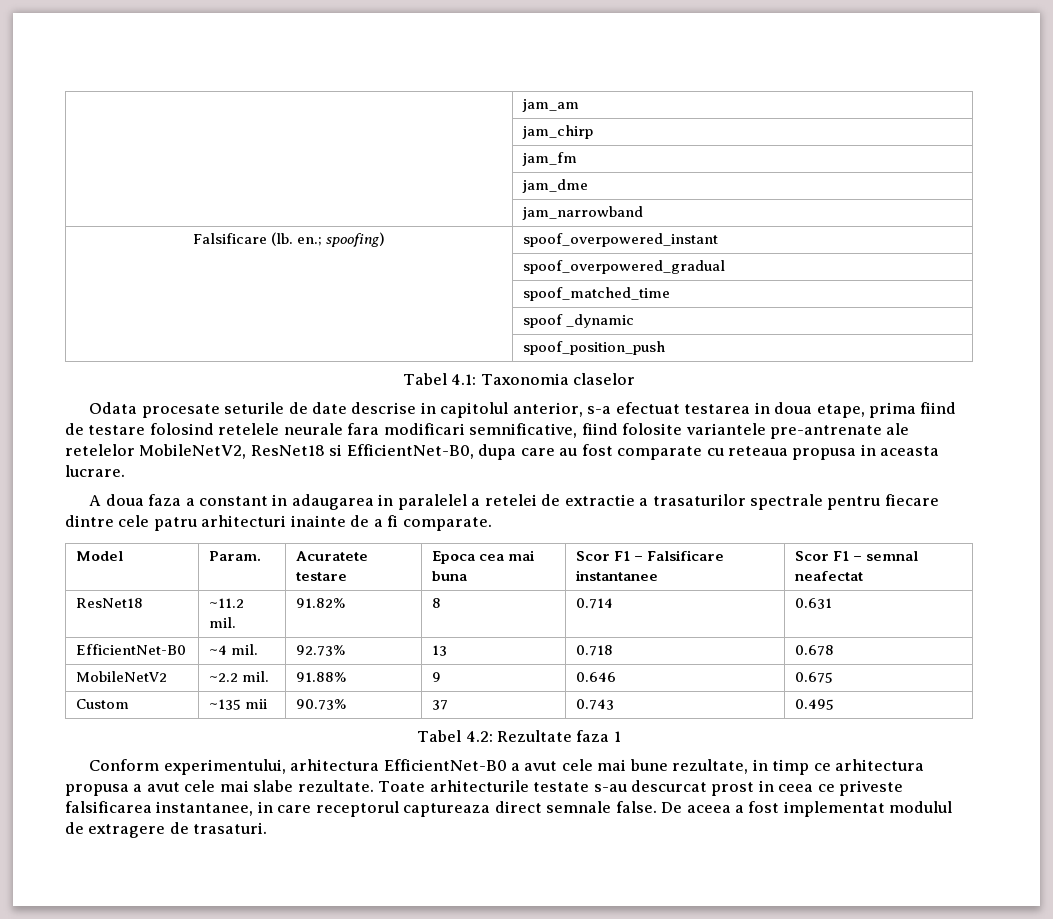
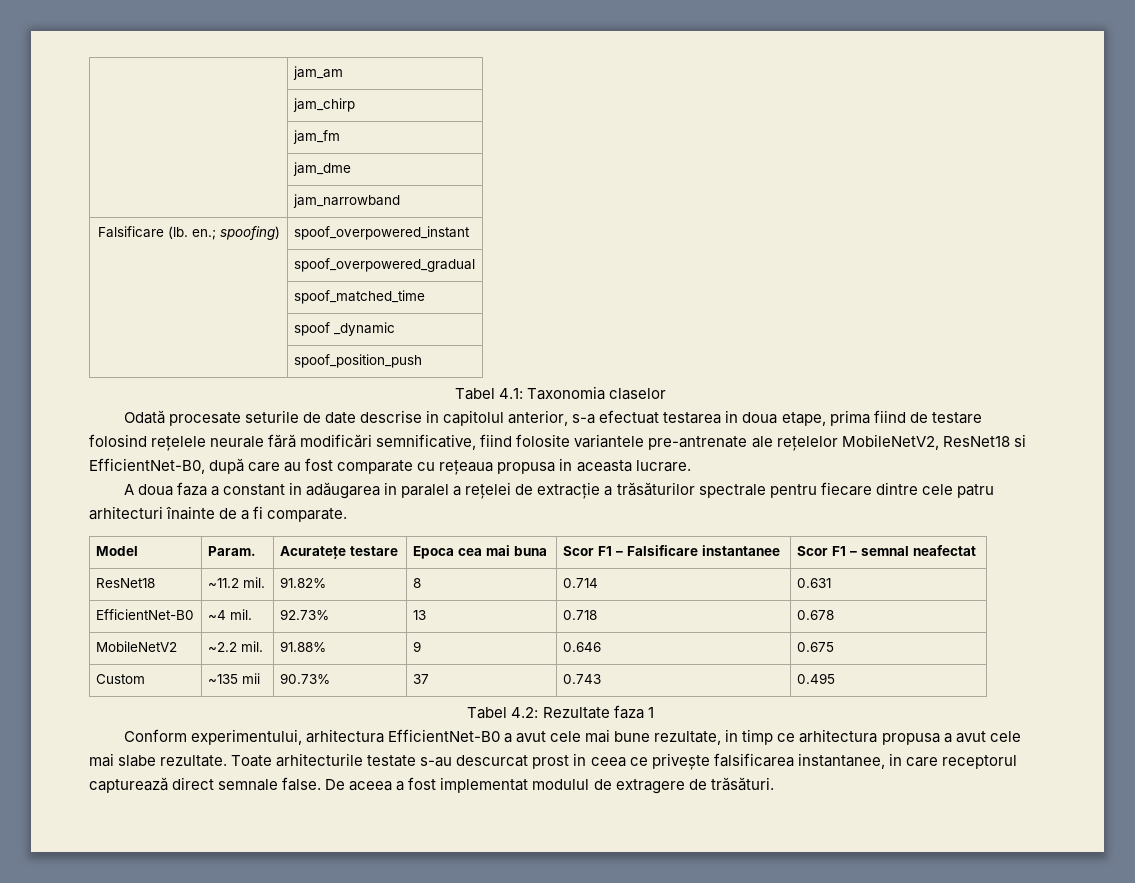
[89,402,138,414] Odata -> [123,410,165,424] Odată
[218,423,465,435] retelele neurale fara modificari -> [151,434,373,451] rețelele neurale fără modificări
[65,444,135,456] retelelor -> [776,436,838,451] rețelelor
[478,444,517,460] dupa -> [209,458,245,474] după
[728,446,789,456] reteaua -> [439,460,494,475] rețeaua
[291,494,746,510] adaugarea in paralelel a retelei de extractie a trasaturilor -> [306,482,695,499] adăugarea in paralel a rețelei de extracție a trăsăturilor
[290,515,346,527] inainte -> [166,506,216,520] înainte
[296,551,369,561] Acuratete -> [279,546,346,559] Acuratețe
[839,780,904,796] priveste -> [651,753,710,770] privește
[403,803,491,817] captureaza -> [89,777,168,793] capturează
[193,822,268,834] trasaturi. -> [710,777,774,791] trăsături.

